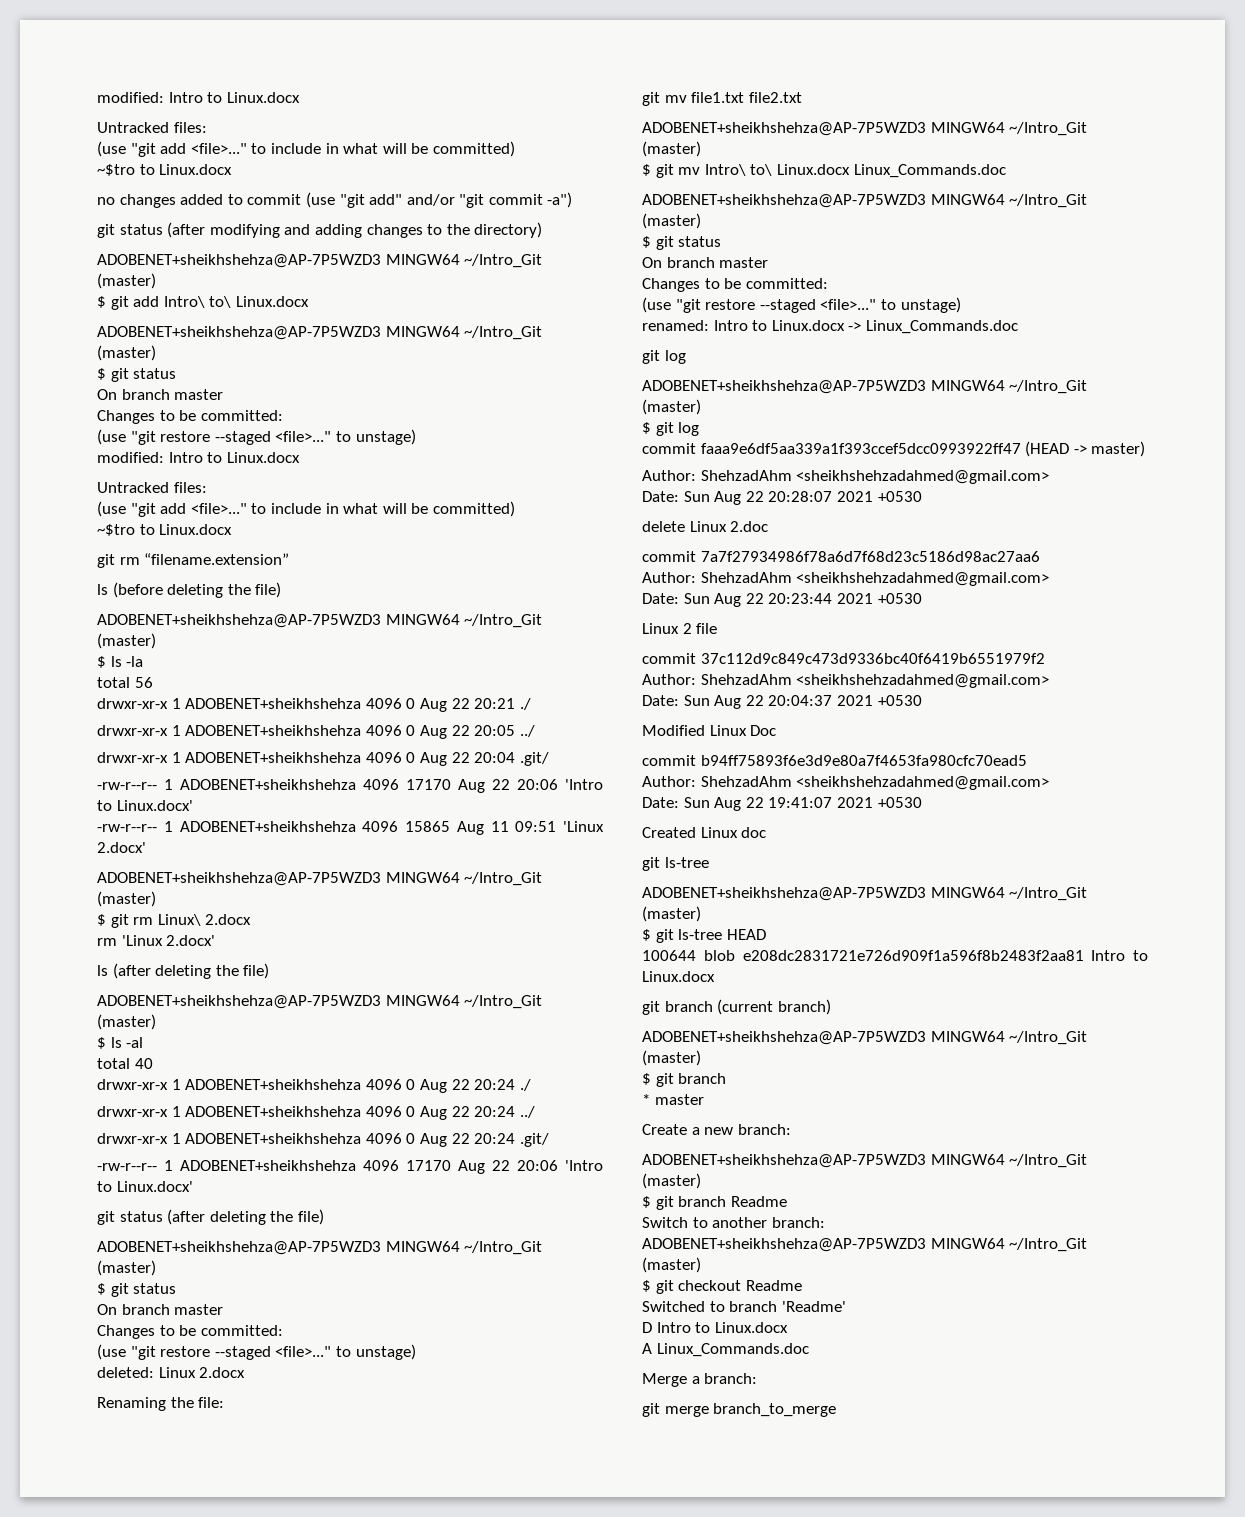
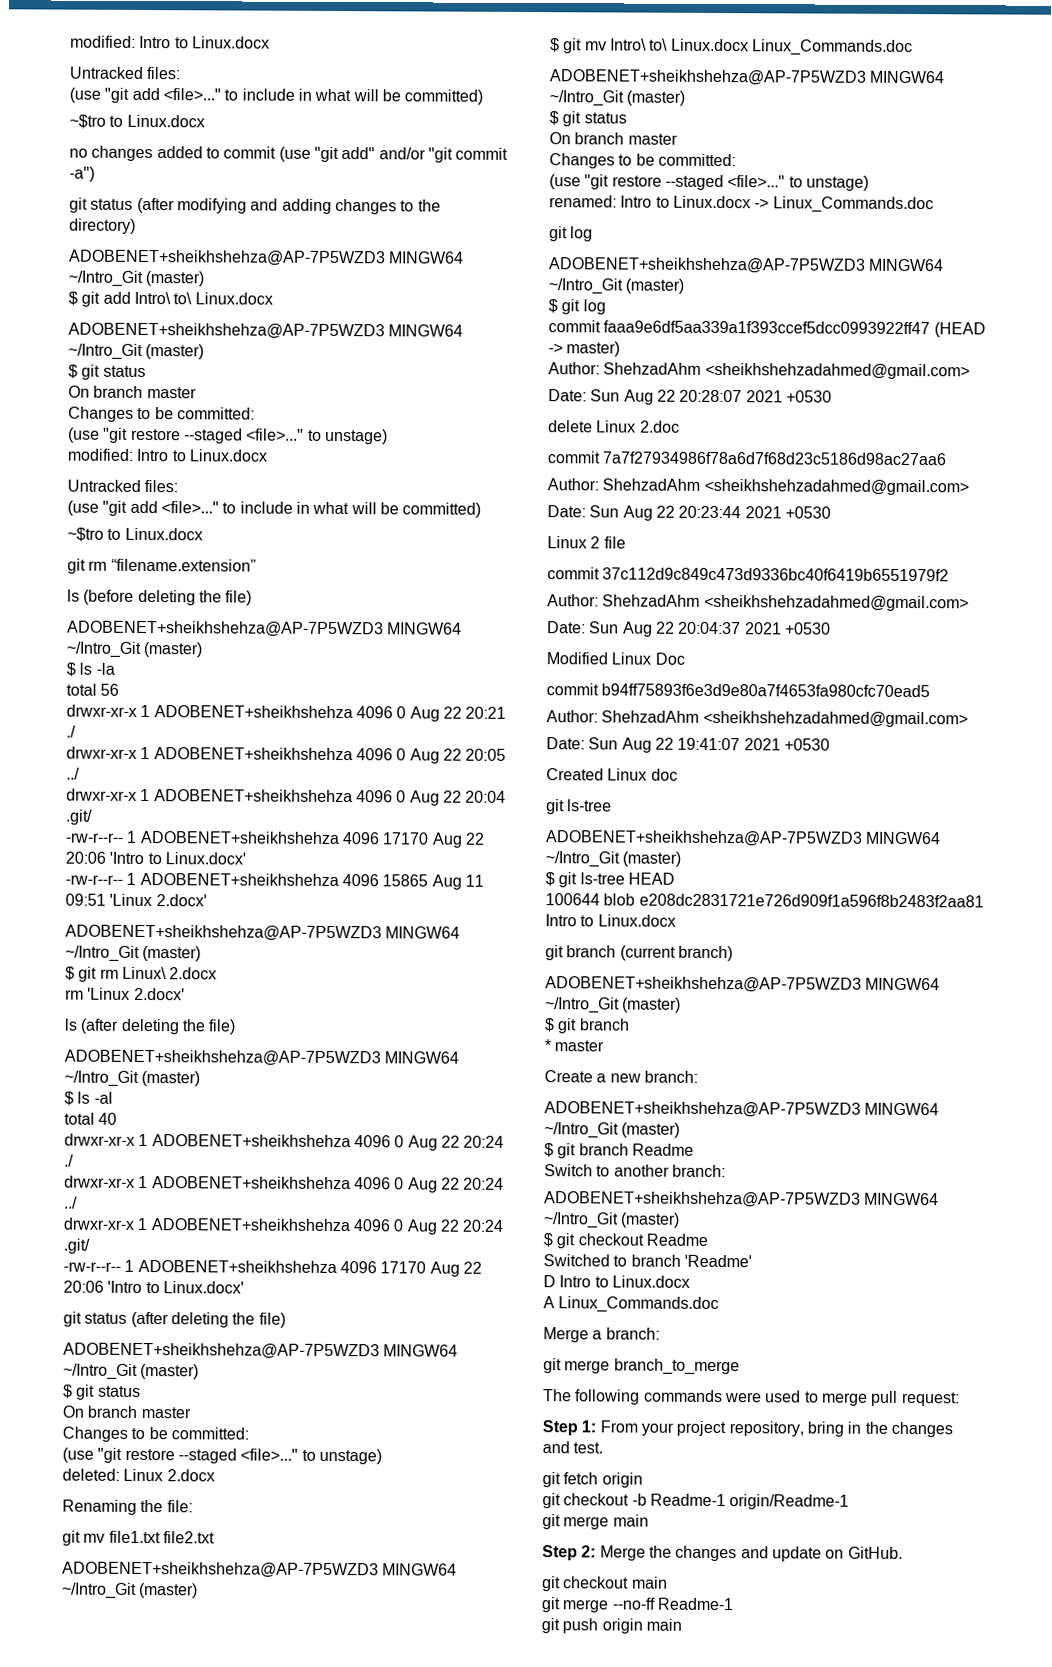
(837, 1410) none -> [543,1389,960,1407] [542,1420,953,1438] [542,1441,604,1454] [542,1472,643,1488] [542,1493,850,1510] [542,1514,649,1530] [542,1545,903,1562] [542,1576,668,1592] [541,1597,733,1613] [541,1618,682,1634] // The following commands were used to merge pull request: // Step 1: From your project repository, bring in the changes and test. // git fetch origin // git checkout -b Readme-1 origin/Readme-1 // git merge main // Step 2: Merge the changes and update on GitHub. // git checkout main // git merge --no-ff Readme-1 // git push origin main

